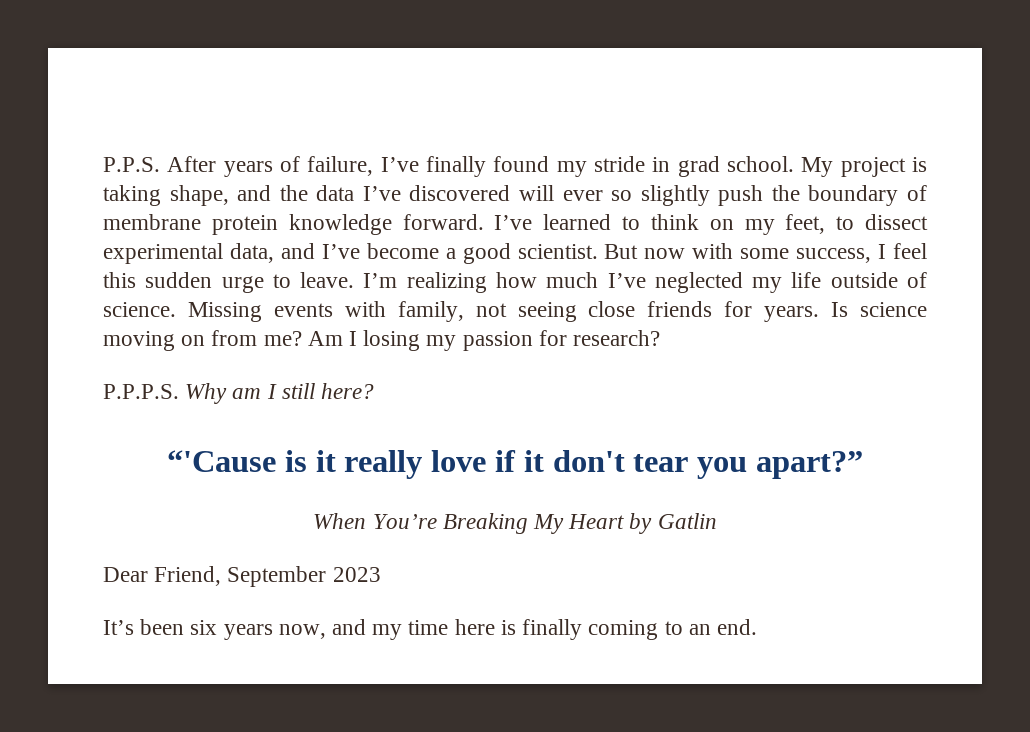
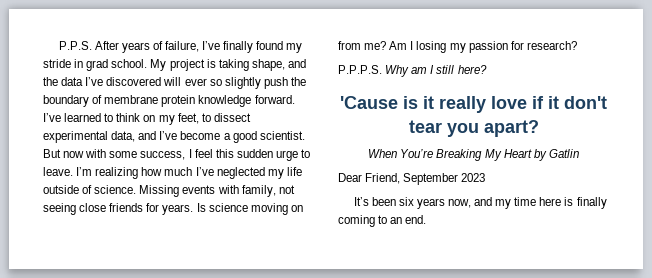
[167,450,277,472] “'Cause -> [340,96,398,109] 'Cause
[755,451,863,479] apart?” -> [483,120,539,137] apart?

